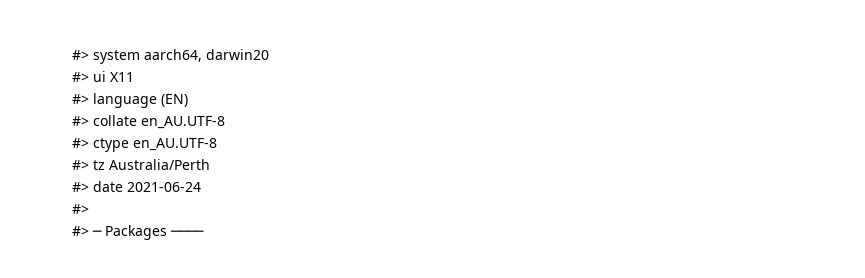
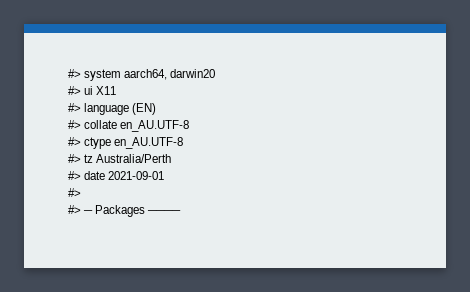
[127,182,201,192] 2021-06-24 -> [108,171,165,180] 2021-09-01

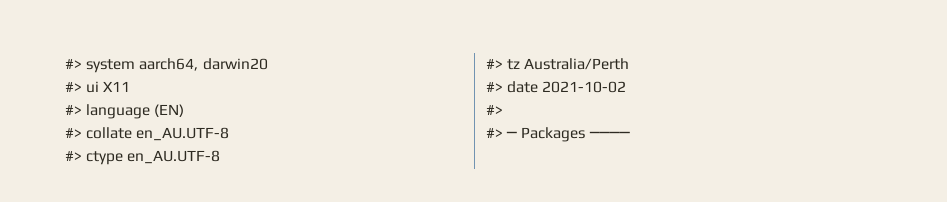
[108,171,165,180] 2021-09-01 -> [542,81,627,93] 2021-10-02

